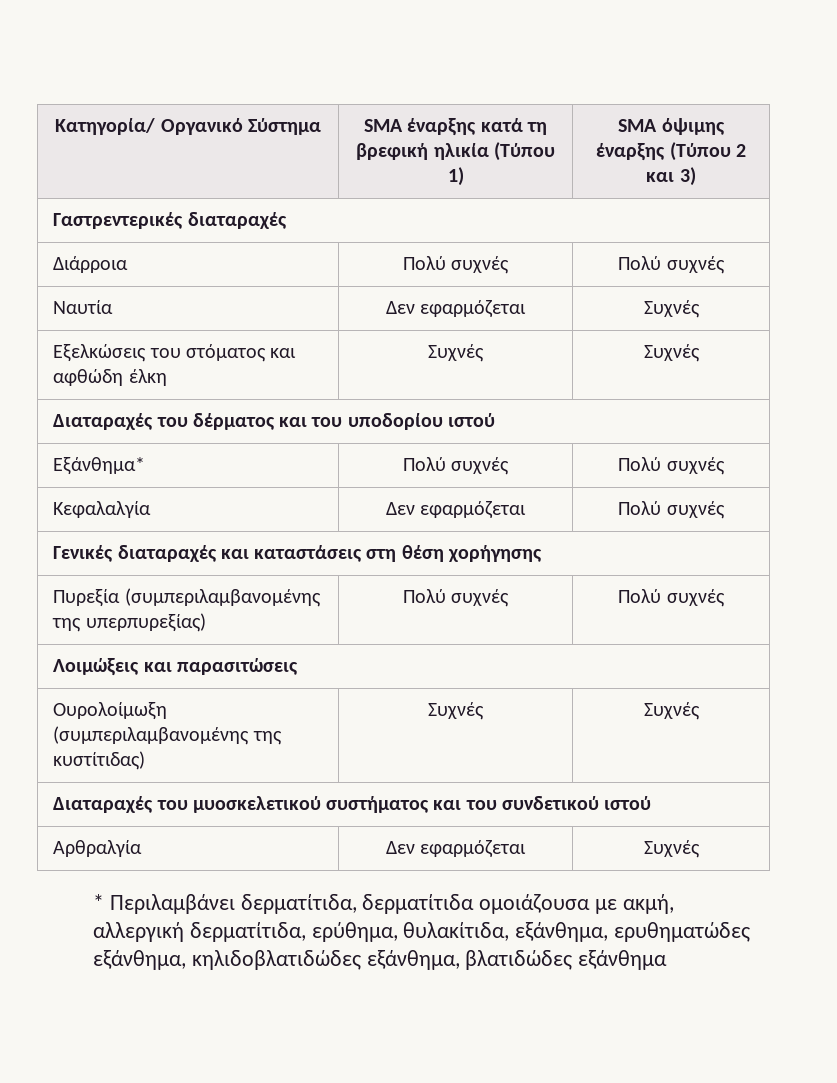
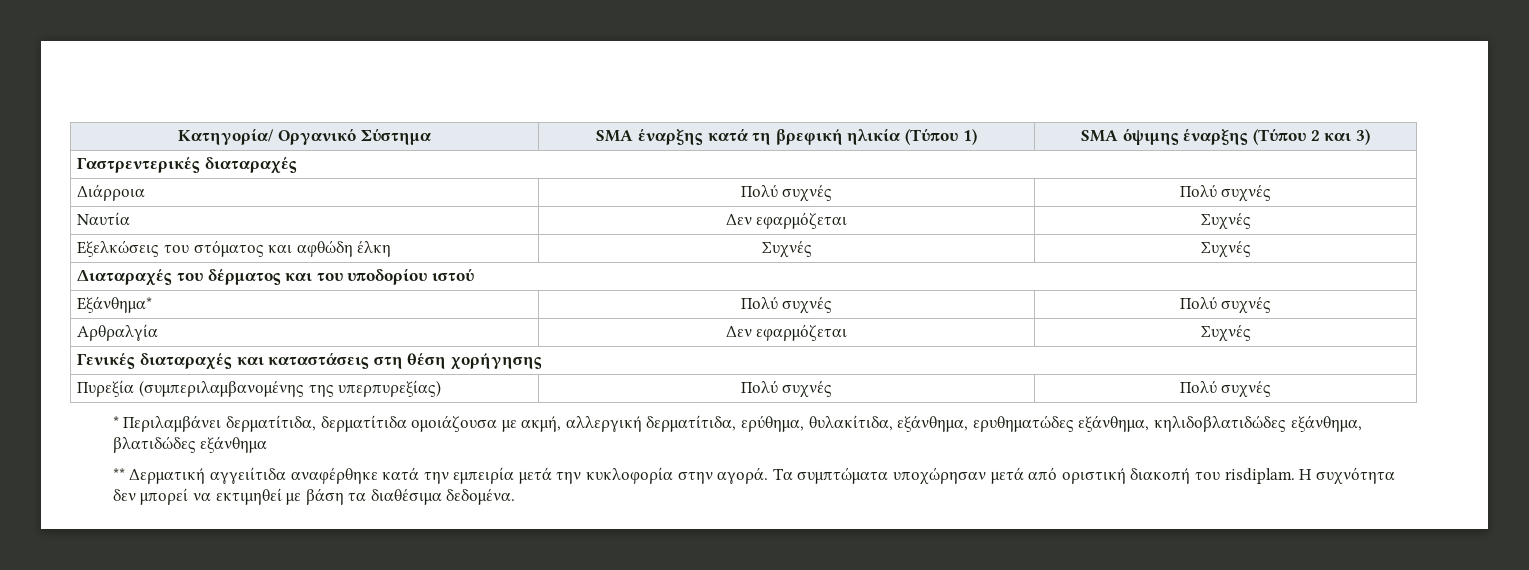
[53,501,152,518] [385,501,527,519] [618,501,725,519] Κεφαλαλγία | Δεν εφαρμόζεται | Πολύ συχνές -> [77,324,159,341] [725,324,848,341] [1200,324,1251,342] Αρθραλγία | Δεν εφαρμόζεται | Συχνές
[53,658,298,676] [53,702,168,720] [53,726,282,745] [53,751,146,770] [428,702,484,720] [643,702,700,720] [53,796,652,813] [53,840,143,857] [385,840,527,858] [643,840,700,858] // Λοιμώξεις και παρασιτώσεις // Ουρολοίμωξη (συμπεριλαμβανομένης της κυστίτιδας) | Συχνές | Συχνές // Διαταραχές του μυοσκελετικού συστήματος και του συνδετικού ιστού // Αρθραλγία | Δεν εφαρμόζεται | Συχνές -> (1272, 389) none
(668, 960) none -> [112,467,1395,485] [112,488,516,505] // ** Δερματική αγγειίτιδα αναφέρθηκε κατά την εμπειρία μετά την κυκλοφορία στην αγορά. Τα συμπτώματα υποχώρησαν μετά από οριστική διακοπή του risdiplam. Η συχνότητα δεν μπορεί να εκτιμηθεί με βάση τα διαθέσιμα δεδομένα.

